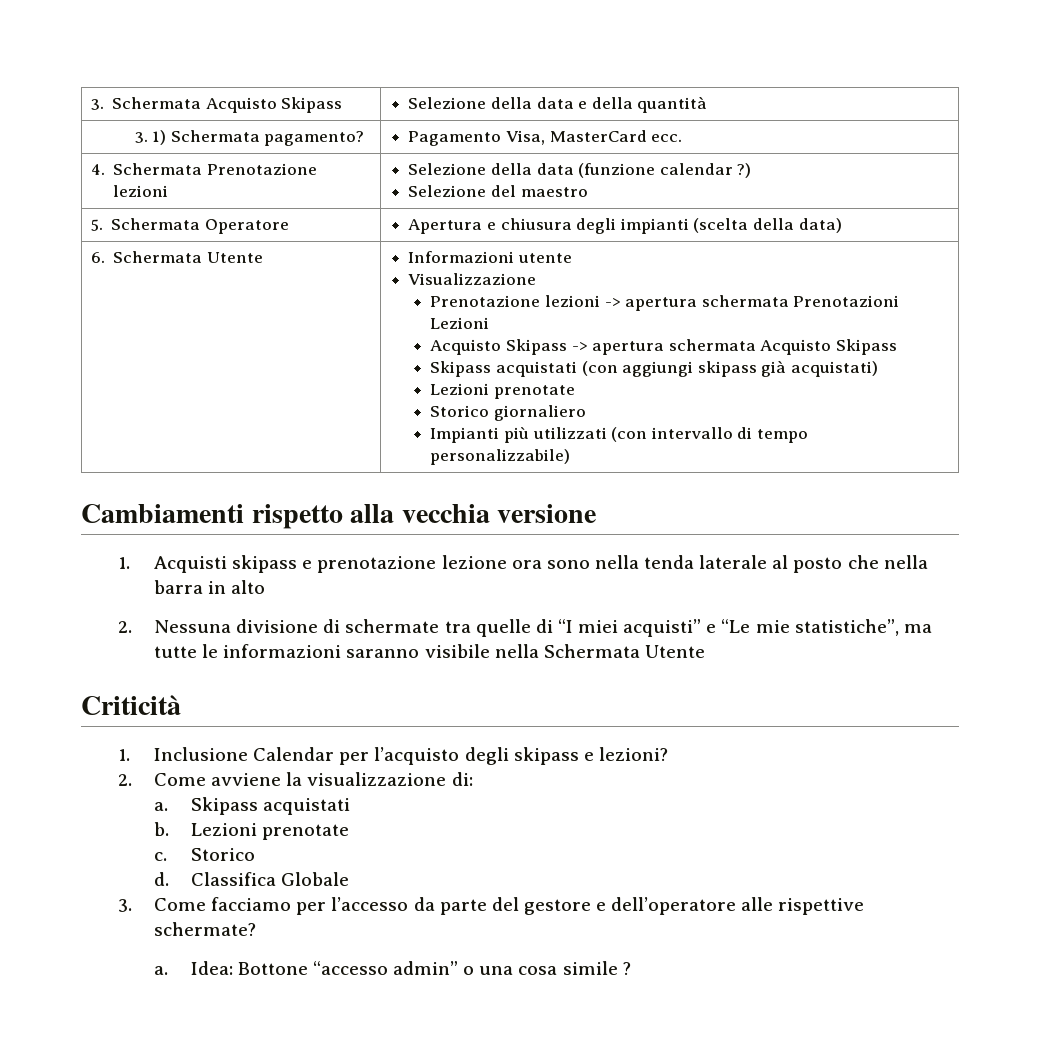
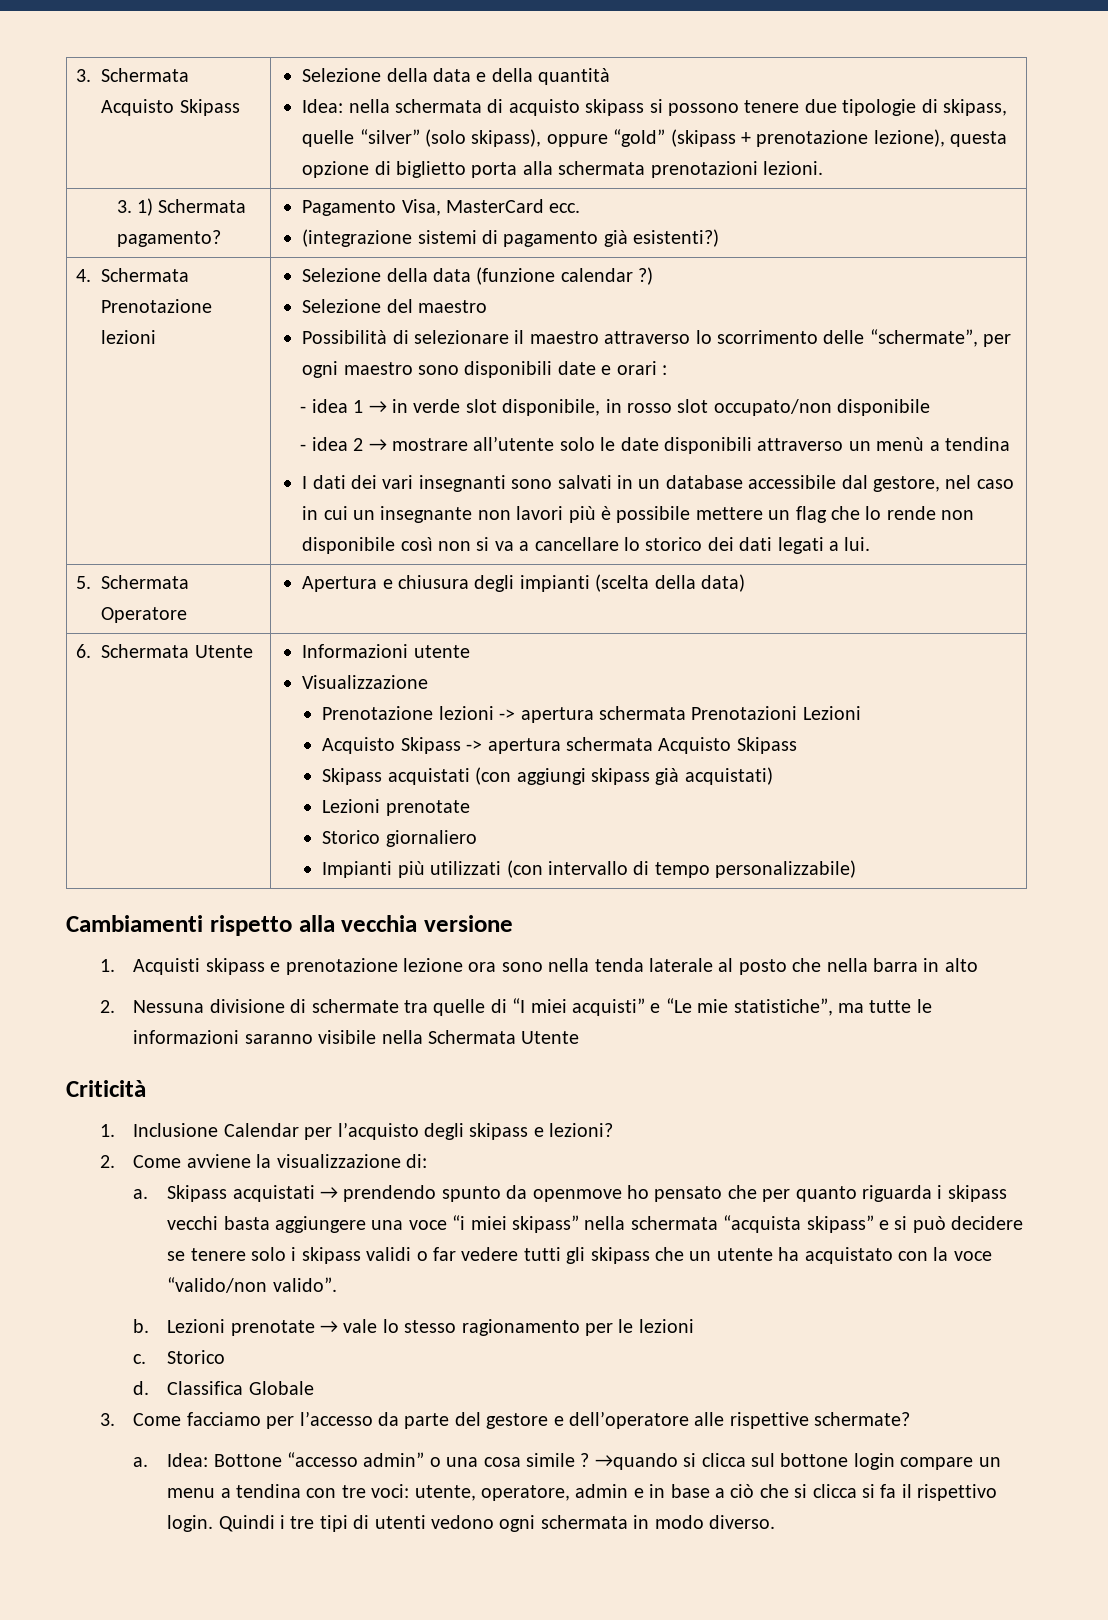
(708, 104) none -> [302,99,1007,116] [302,129,1008,147] [302,161,823,178] // Idea: nella schermata di acquisto skipass si possono tenere due tipologie di skipass, quelle “silver” (solo skipass), oppure “gold” (skipass + prenotazione lezione), questa opzione di biglietto porta alla schermata prenotazioni lezioni.
(683, 138) none -> [302,229,720,247] // (integrazione sistemi di pagamento già esistenti?)
(588, 192) none -> [302,329,1012,347] [302,361,667,378] [300,399,931,416] [300,436,1010,454] [302,475,1014,492] [302,506,975,523] [302,537,871,554] // Possibilità di selezionare il maestro attraverso lo scorrimento delle “schermate”, per ogni maestro sono disponibili date e orari : // - idea 1 → in verde slot disponibile, in rosso slot occupato/non disponibile // - idea 2 → mostrare all’utente solo le date disponibili attraverso un menù a tendina // I dati dei vari insegnanti sono salvati in un database accessibile dal gestore, nel caso in cui un insegnante non lavori più è possibile mettere un flag che lo rende non disponibile così non si va a cancellare lo storico dei dati legati a lui.
[154,822,349,840] // b. Lezioni prenotate -> [320,1185,1007,1202] [167,1215,1024,1233] [167,1247,992,1264] [167,1277,337,1293] [133,1319,694,1336] → prendendo spunto da openmove ho pensato che per quanto riguarda i skipass vecchi basta aggiungere una voce “i miei skipass” nella schermata “acquista skipass” e si può decidere se tenere solo i skipass validi o far vedere tutti gli skipass che un utente ha acquistato con la voce “valido/non valido”. // b. Lezioni prenotate → vale lo stesso ragionamento per le lezioni
(631, 968) none -> [594,1453,1001,1470] [167,1484,998,1501] [167,1515,776,1532] →quando si clicca sul bottone login compare un menu a tendina con tre voci: utente, operatore, admin e in base a ciò che si clicca si fa il rispettivo login. Quindi i tre tipi di utenti vedono ogni schermata in modo diverso.

